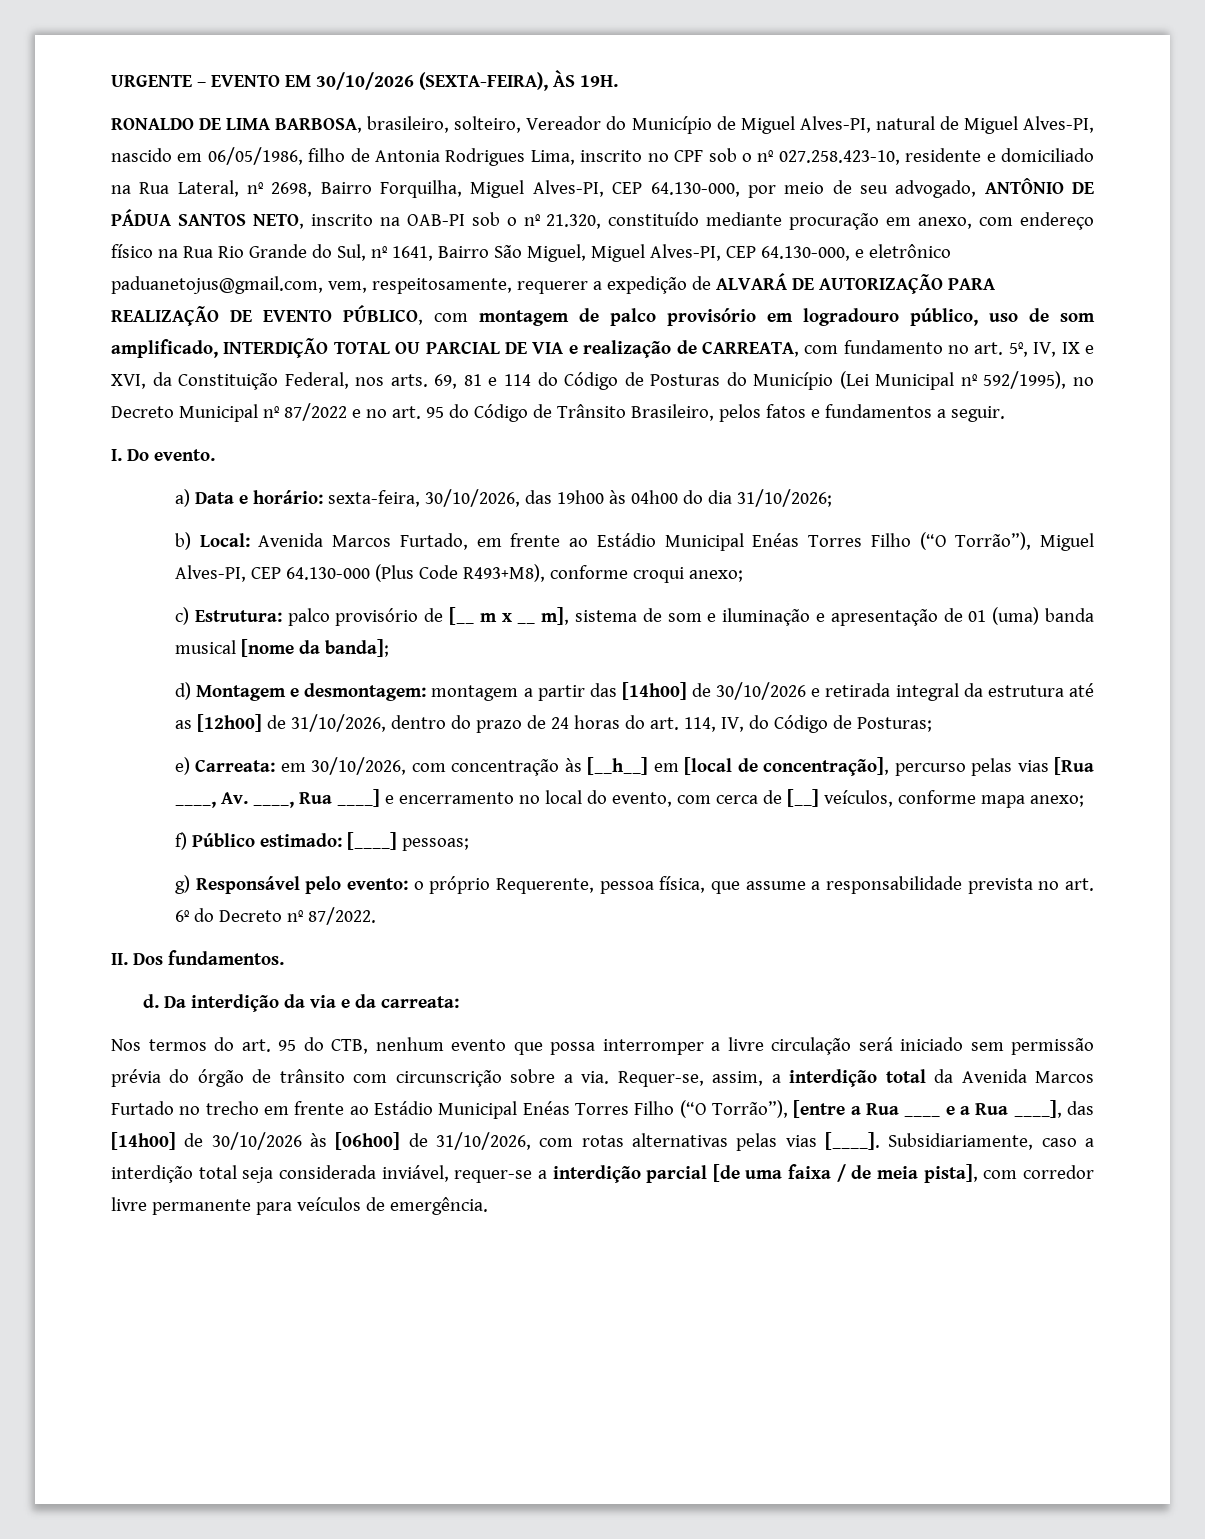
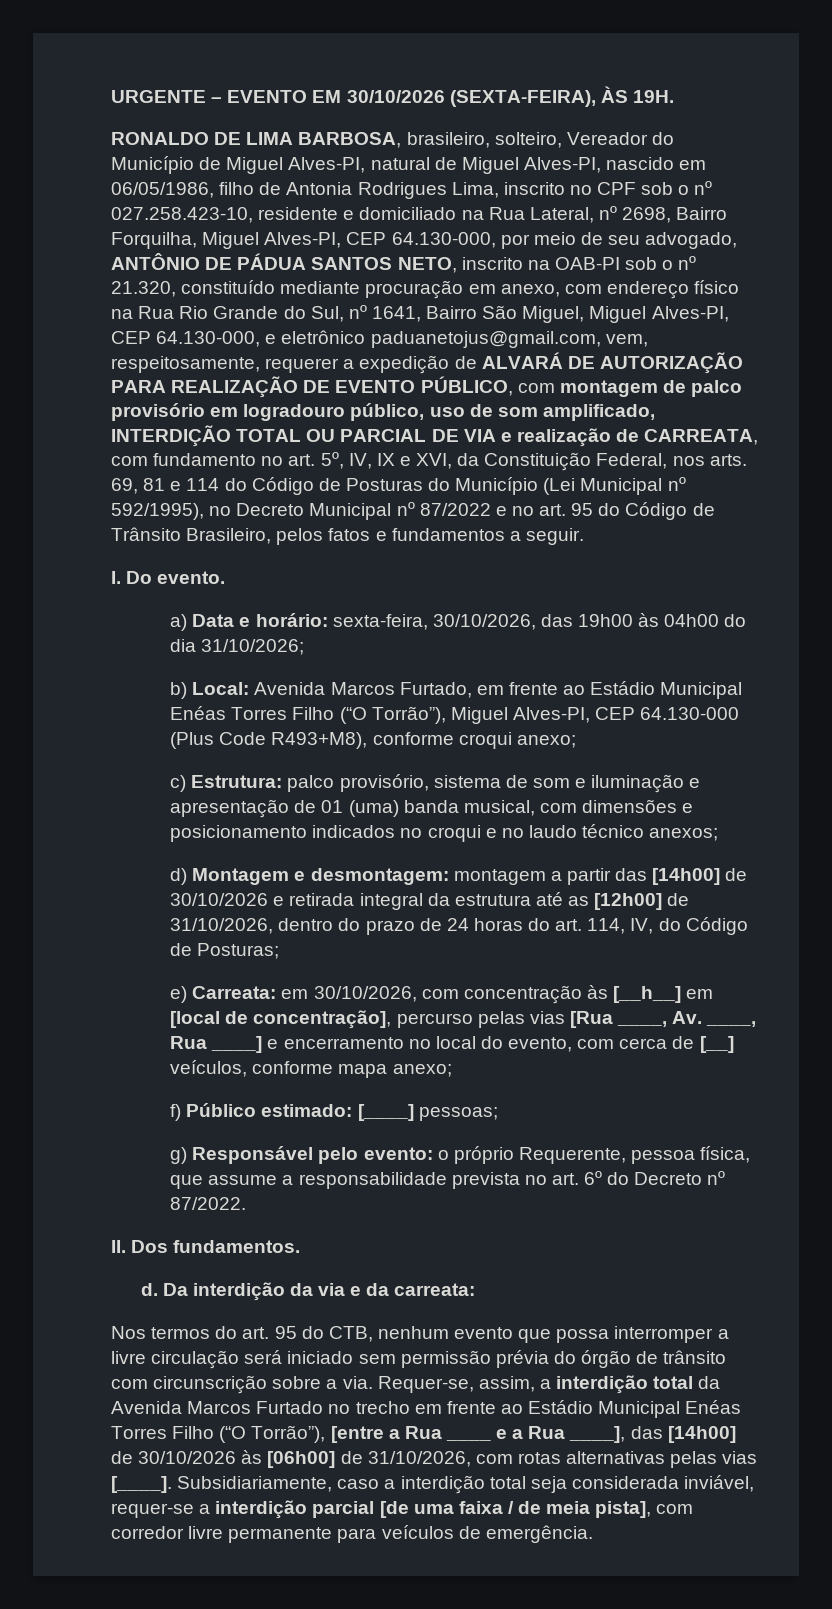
[335,607,512,626] [517,607,570,625] provisório de [__ m x __ m], -> [339,774,429,792] provisório,
[174,639,389,657] musical [nome da banda]; -> [463,799,694,816] [170,824,719,842] musical, com dimensões e posicionamento indicados no croqui e no laudo técnico anexos;

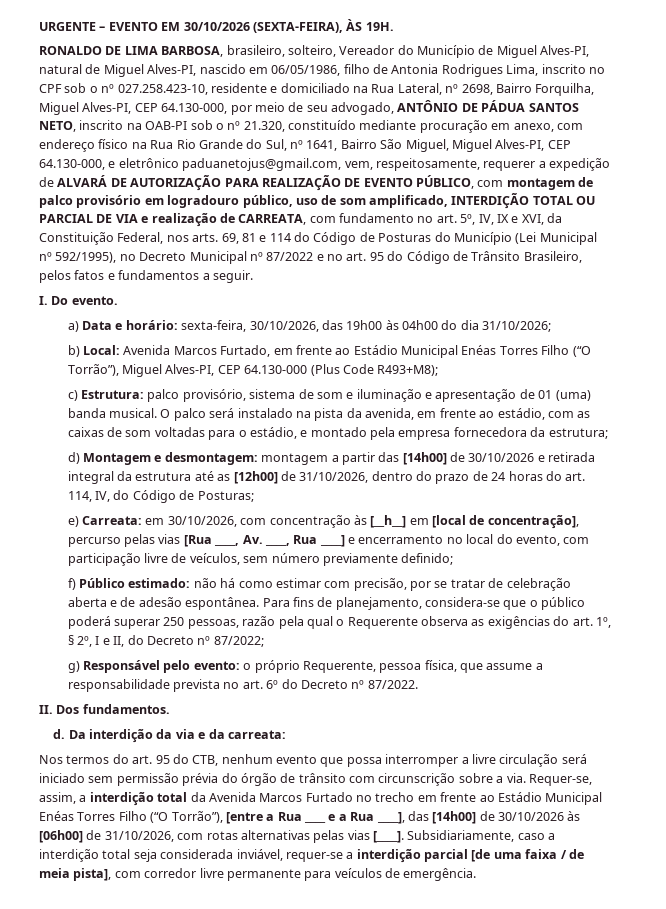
[271,732,576,749] R493+M8), conforme croqui anexo; -> [377,365,439,376] R493+M8);
[463,799,694,816] [170,824,719,842] musical, com dimensões e posicionamento indicados no croqui e no laudo técnico anexos; -> [109,408,591,421] [67,427,608,440] musical. O palco será instalado na pista da avenida, em frente ao estádio, com as caixas de som voltadas para o estádio, e montado pela empresa fornecedora da estrutura;
[619,1036,734,1053] [170,1060,452,1078] [170,1103,498,1121] cerca de [__] veículos, conforme mapa anexo; // f) Público estimado: [____] pessoas; -> [67,553,454,566] [67,578,571,591] [67,597,586,610] [67,616,611,629] [67,635,264,647] participação livre de veículos, sem número previamente definido; // f) Público estimado: não há como estimar com precisão, por se tratar de celebração aberta e de adesão espontânea. Para fins de planejamento, considera-se que o público poderá superar 250 pessoas, razão pela qual o Requerente observa as exigências do art. 1º, § 2º, I e II, do Decreto nº 87/2022;

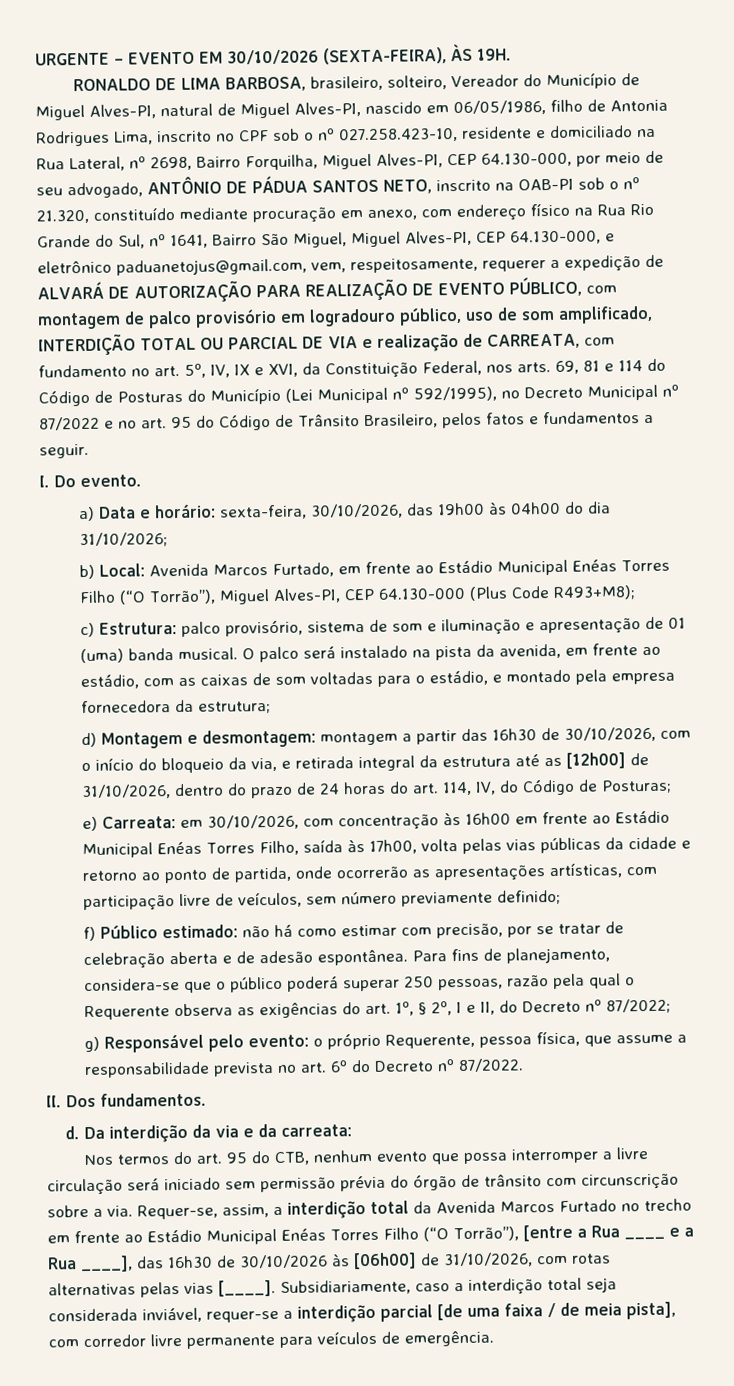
[402,452,535,465] [14h00] de 30/10/2026 -> [491,726,691,742] [80,757,277,774] 16h30 de 30/10/2026, com o início do bloqueio da via,
[370,515,579,529] [67,534,560,547] [__h__] em [local de concentração], percurso pelas vias [Rua ____, Av. ____, Rua ____] e encerramento no local do evento, -> [464,810,670,825] [81,836,691,859] [81,862,622,884] 16h00 em frente ao Estádio Municipal Enéas Torres Filho, saída às 17h00, volta pelas vias públicas da cidade e retorno ao ponto de partida, onde ocorrerão as apresentações artísticas,
[432,811,477,824] [14h00] -> [167,1255,213,1269] 16h30

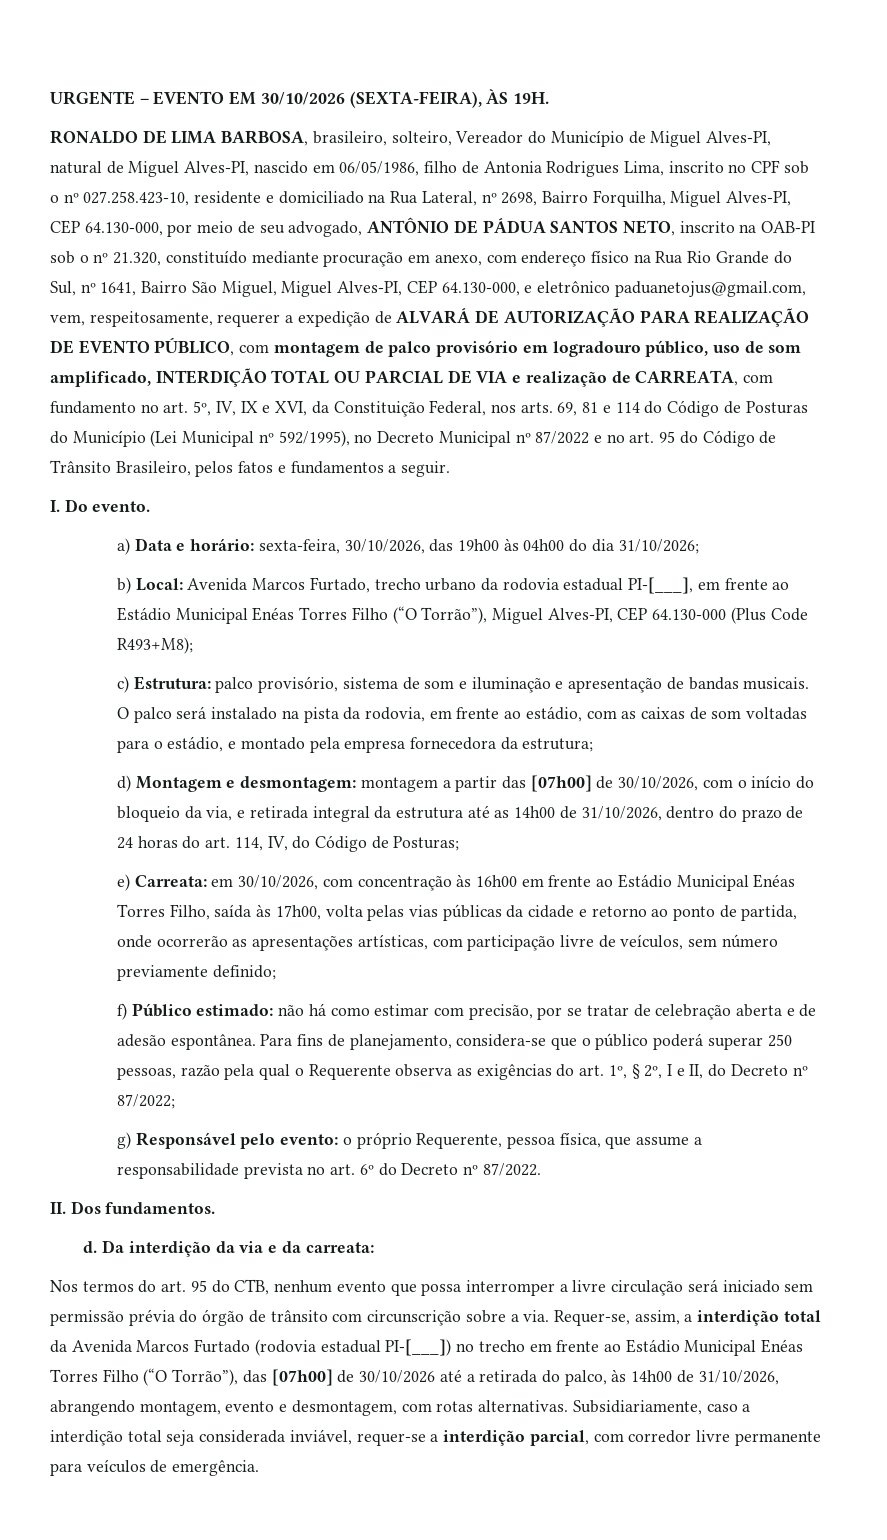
(334, 570) none -> [374,577,694,594] trecho urbano da rodovia estadual PI-[___],
[667,617,686,629] [79,647,238,664] 01 (uma) banda musical. -> [688,677,810,690] bandas musicais.
[498,643,561,659] avenida, -> [364,707,425,722] rodovia,
[491,728,537,741] 16h30 -> [530,775,592,792] [07h00]
[565,752,626,769] [12h00] -> [514,806,556,818] 14h00
(617, 1205) none -> [254,1339,452,1356] (rodovia estadual PI-[___])
[522,1224,694,1242] [47,1252,611,1273] [48,1280,276,1298] [entre a Rua ____ e a Rua ____], das 16h30 de 30/10/2026 às [06h00] de 31/10/2026, com rotas alternativas pelas vias [____]. -> [242,1369,779,1386] [50,1400,569,1416] das [07h00] de 30/10/2026 até a retirada do palco, às 14h00 de 31/10/2026, abrangendo montagem, evento e desmontagem, com rotas alternativas.
[380,1301,676,1322] parcial [de uma faixa / de meia pista], -> [529,1430,589,1446] parcial,

